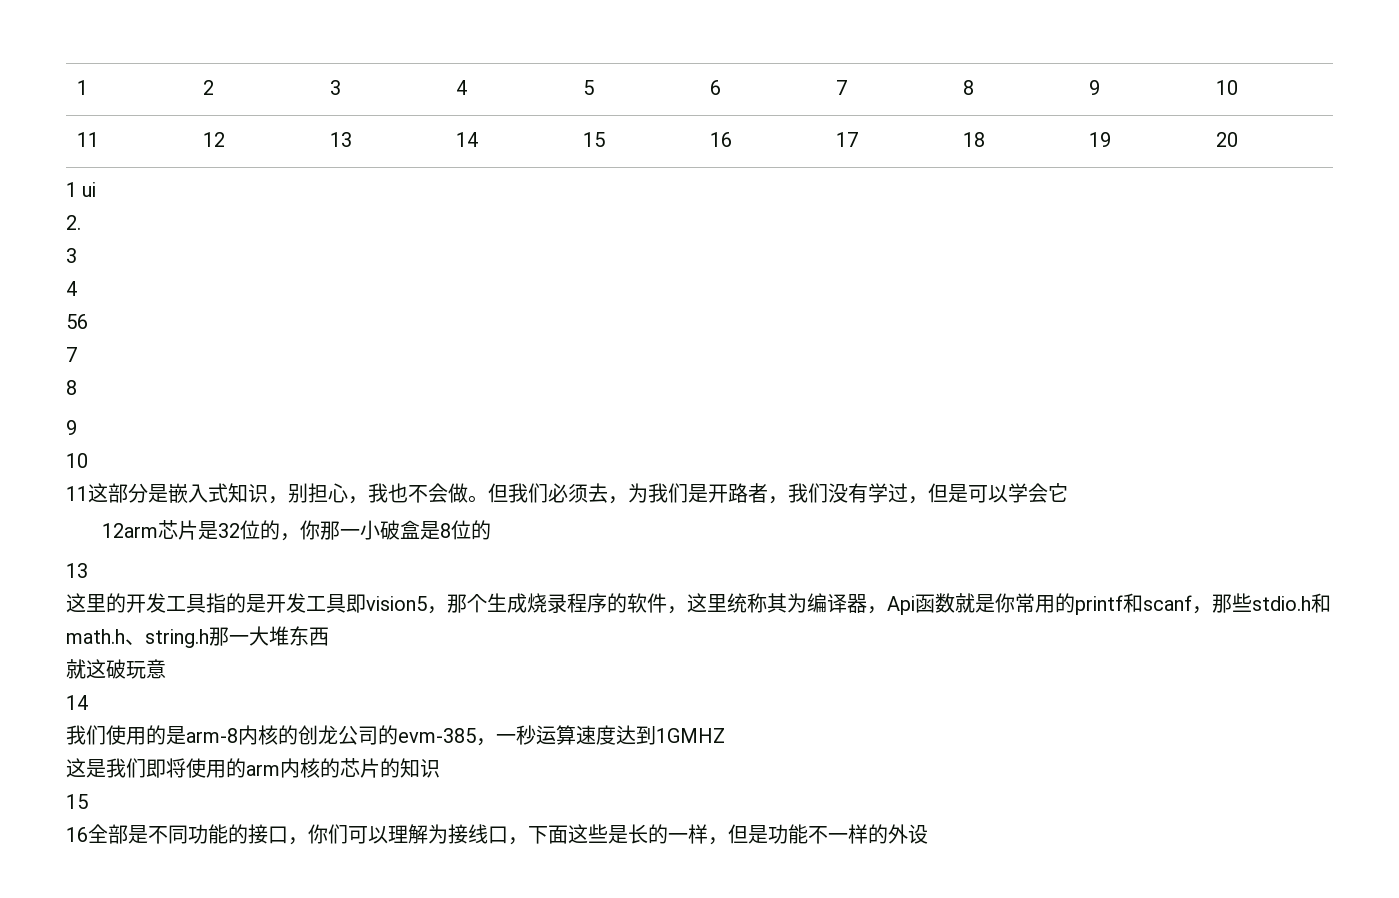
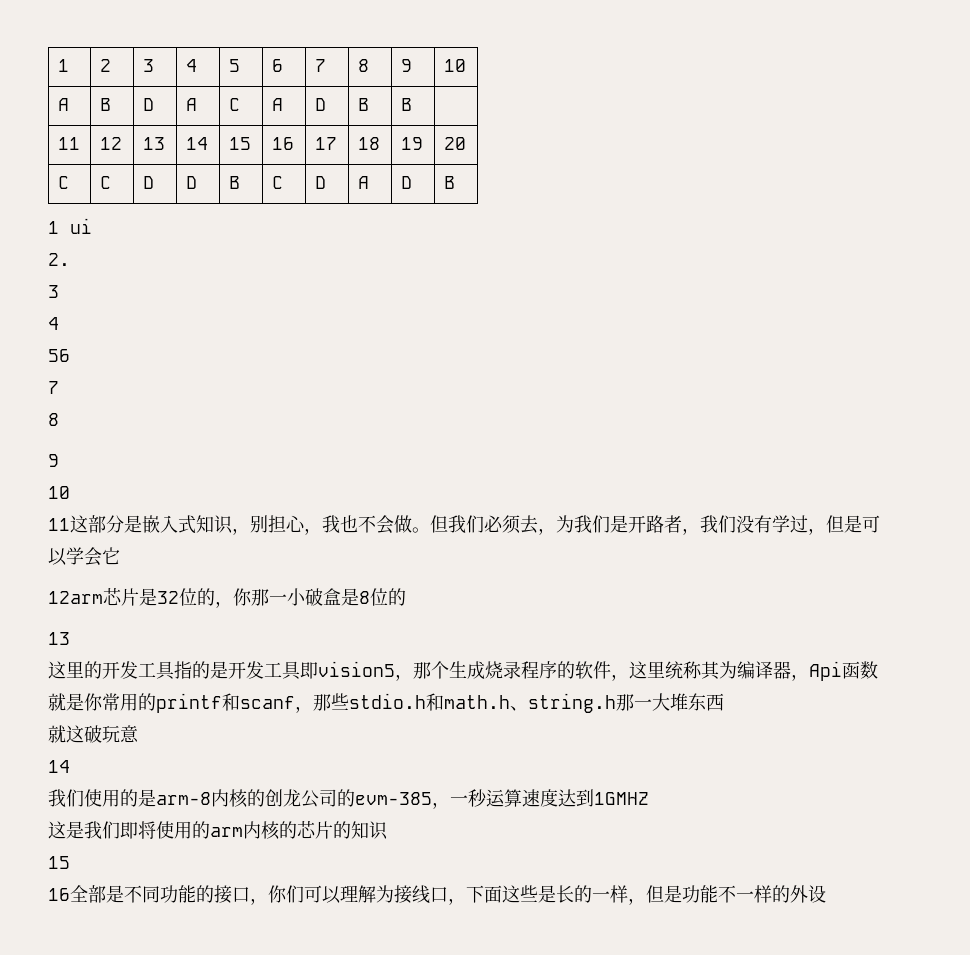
(1239, 87) none -> [57,98,69,111] [99,98,111,111] [142,98,154,111] [185,98,197,111] [228,98,240,111] [271,98,283,111] [314,98,326,111] [357,98,369,111] [400,98,412,111] // A | B | D | A | C | A | D | B | B |
(1239, 139) none -> [57,176,69,189] [99,176,111,189] [142,176,154,189] [185,176,197,189] [228,176,240,189] [271,176,283,189] [314,176,326,189] [357,176,369,189] [400,176,412,189] [443,176,455,189] // C | C | D | D | B | C | D | A | D | B

